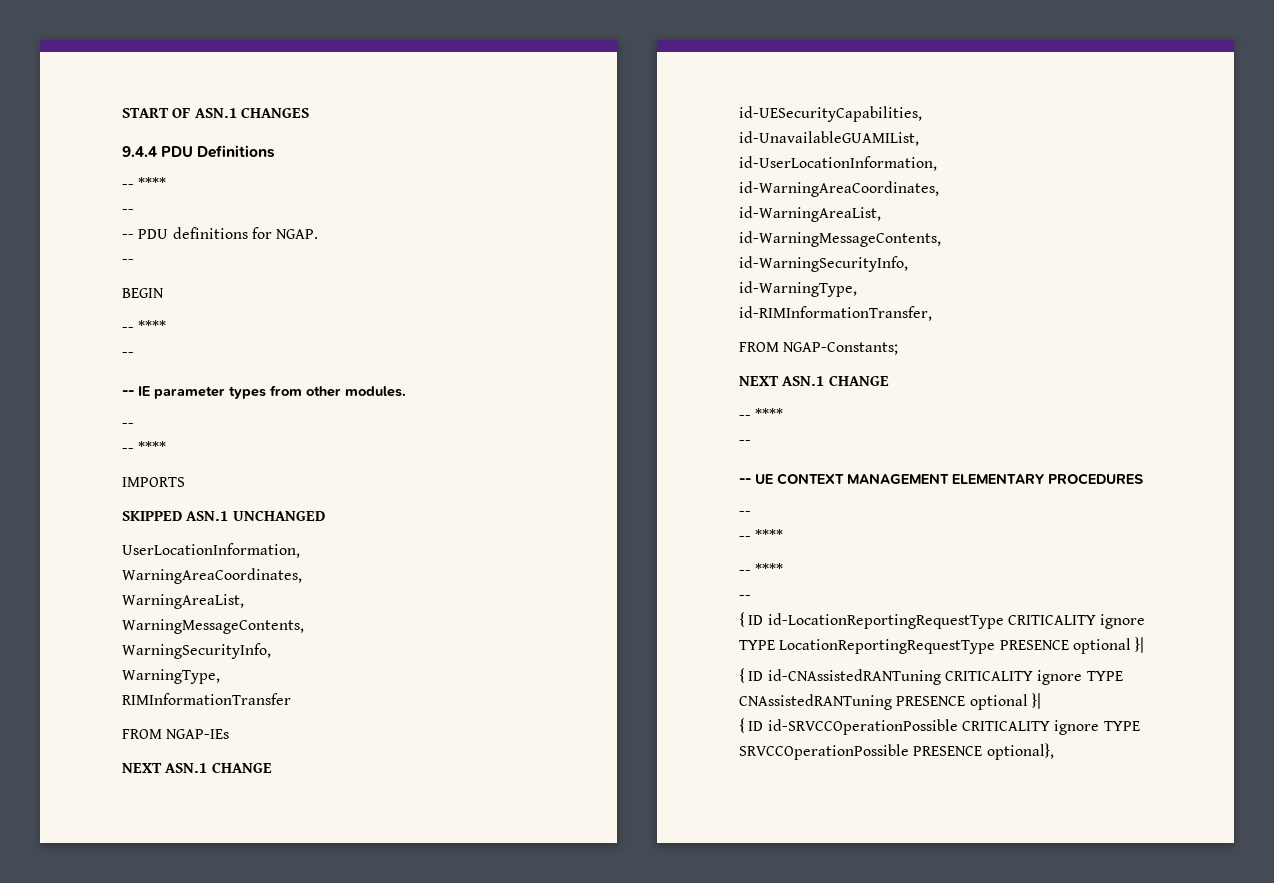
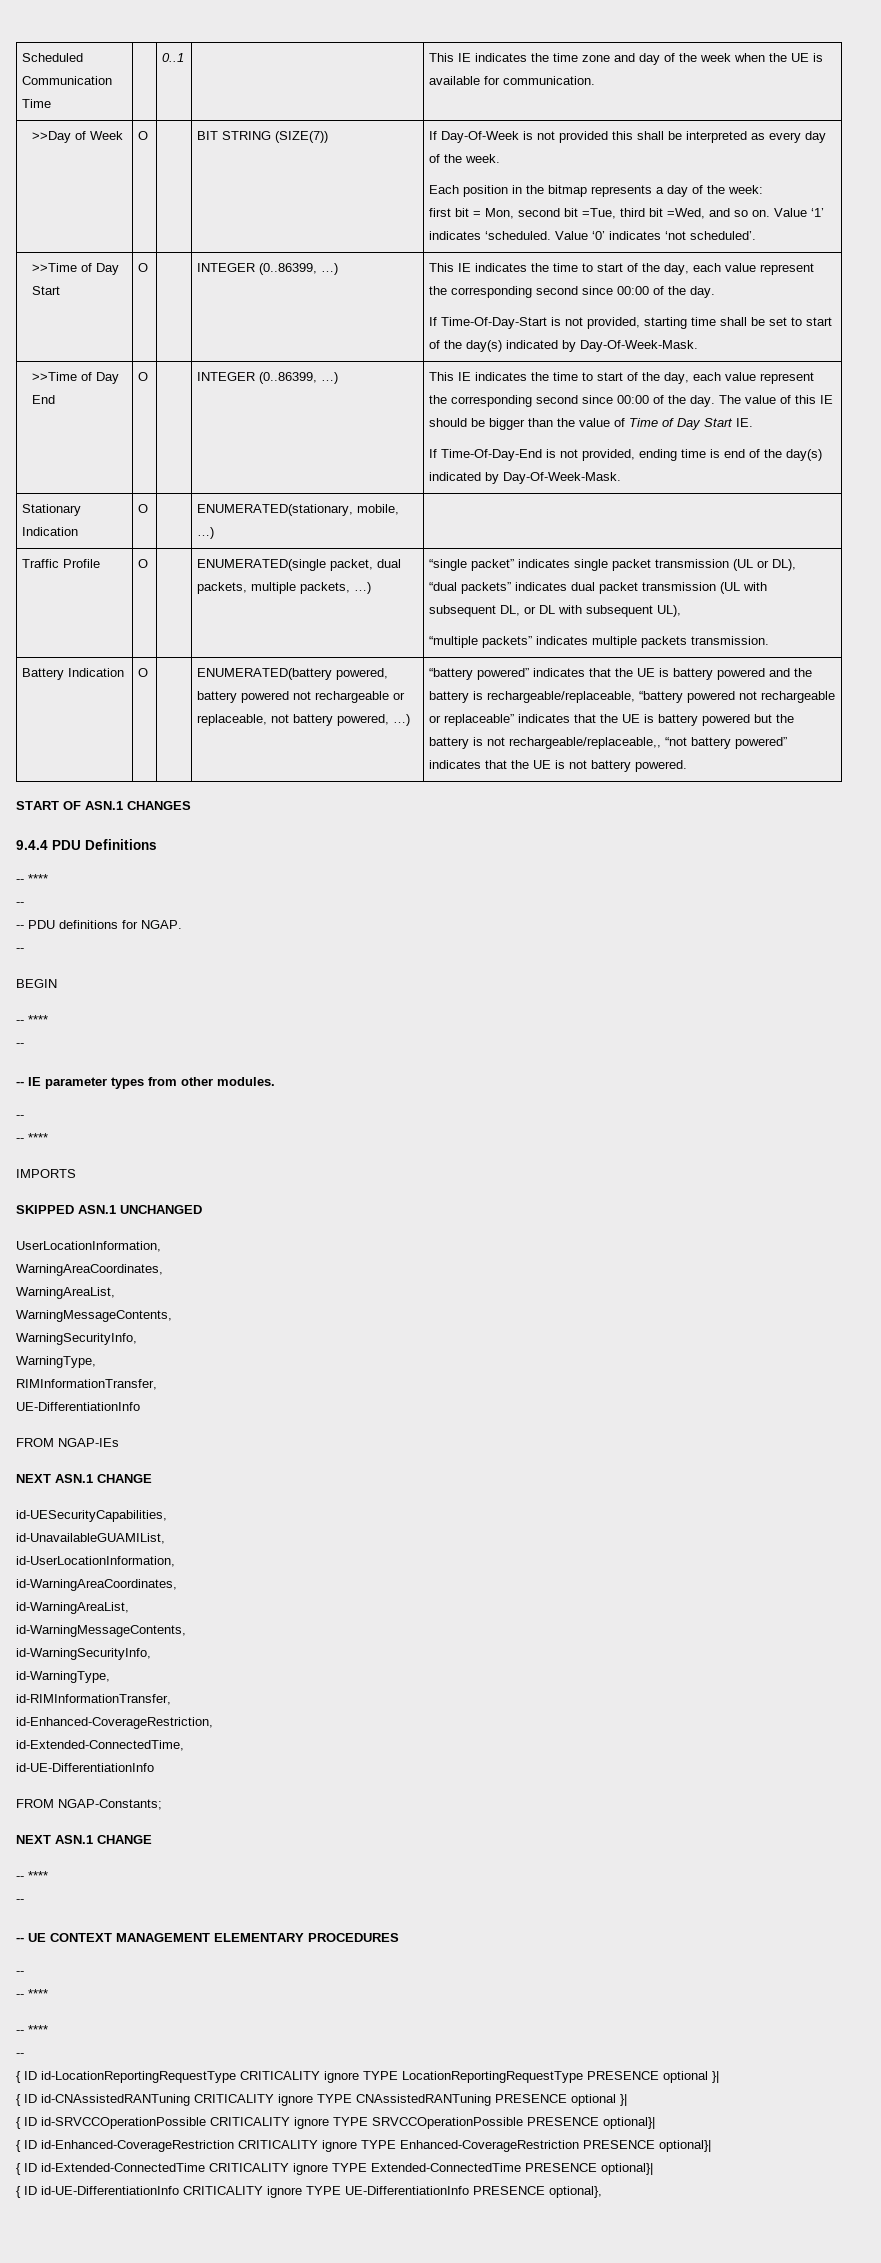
(122, 113) none -> [22,53,84,62] [22,76,113,85] [22,99,52,108] [162,53,185,62] [429,53,824,65] [429,76,596,85] [31,131,123,143] [138,131,149,140] [197,131,329,143] [429,131,827,143] [429,154,501,163] [429,185,764,197] [429,208,825,219] [429,231,757,240] [31,263,119,275] [31,286,60,295] [138,263,149,272] [197,263,339,275] [429,263,815,275] [429,286,716,298] [429,317,833,329] [429,340,699,352] [31,372,119,384] [31,395,55,404] [138,372,149,381] [197,372,339,384] [429,372,815,384] [429,395,834,407] [429,418,754,430] [429,449,823,461] [429,472,622,484] [22,504,82,516] [22,527,79,536] [138,504,149,513] [197,504,400,516] [197,527,215,539] [22,559,101,568] [138,559,149,568] [197,559,402,571] [197,582,372,594] [429,559,797,571] [429,582,768,594] [429,605,682,617] [429,636,770,648] [22,668,125,680] [138,668,149,677] [197,668,389,680] [197,691,406,703] [197,714,411,726] [429,668,813,680] [429,691,836,703] [429,714,795,726] [429,737,788,749] [429,760,688,772] Scheduled Communication Time | | 0..1 | | This IE indicates the time zone and day of the week when the UE is available for communication. // >>Day of Week | O | | BIT STRING (SIZE(7)) | If Day-Of-Week is not provided this shall be interpreted as every day of the week. // Each position in the bitmap represents a day of the week: // first bit = Mon, second bit =Tue, third bit =Wed, and so on. Value ‘1’ indicates ‘scheduled. Value ‘0’ indicates ‘not scheduled’. // >>Time of Day Start | O | | INTEGER (0..86399, …) | This IE indicates the time to start of the day, each value represent the corresponding second since 00:00 of the day. // If Time-Of-Day-Start is not provided, starting time shall be set to start of the day(s) indicated by Day-Of-Week-Mask. // >>Time of Day End | O | | INTEGER (0..86399, …) | This IE indicates the time to start of the day, each value represent the corresponding second since 00:00 of the day. The value of this IE should be bigger than the value of Time of Day Start IE. // If Time-Of-Day-End is not provided, ending time is end of the day(s) indicated by Day-Of-Week-Mask. // Stationary Indication | O | | ENUMERATED(stationary, mobile, …) | // Traffic Profile | O | | ENUMERATED(single packet, dual packets, multiple packets, …) | “single packet” indicates single packet transmission (UL or DL), // “dual packets” indicates dual packet transmission (UL with subsequent DL, or DL with subsequent UL), // “multiple packets” indicates multiple packets transmission. // Battery Indication | O | | ENUMERATED(battery powered, battery powered not rechargeable or replaceable, not battery powered, …) | “battery powered” indicates that the UE is battery powered and the battery is rechargeable/replaceable, “battery powered not rechargeable or replaceable” indicates that the UE is battery powered but the battery is not rechargeable/replaceable,, “not battery powered” indicates that the UE is not battery powered. //
[122,693,291,705] RIMInformationTransfer -> [16,1379,157,1390] [16,1402,140,1411] RIMInformationTransfer, // UE-DifferentiationInfo
(932, 313) none -> [16,1717,213,1729] [16,1740,184,1751] [16,1763,154,1772] // id-Enhanced-CoverageRestriction, // id-Extended-ConnectedTime, // id-UE-DifferentiationInfo
(983, 751) none -> [603,2117,655,2129] [16,2140,711,2152] [16,2163,653,2175] [16,2186,545,2198] optional}| // { ID id-Enhanced-CoverageRestriction CRITICALITY ignore TYPE Enhanced-CoverageRestriction PRESENCE optional}| // { ID id-Extended-ConnectedTime CRITICALITY ignore TYPE Extended-ConnectedTime PRESENCE optional}| // { ID id-UE-DifferentiationInfo CRITICALITY ignore TYPE UE-DifferentiationInfo PRESENCE

